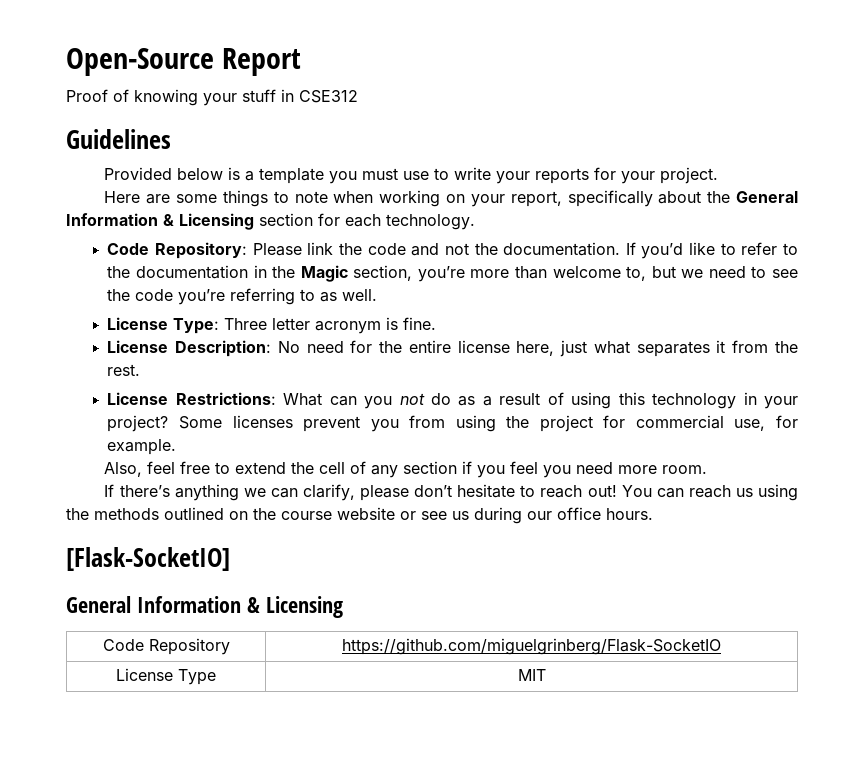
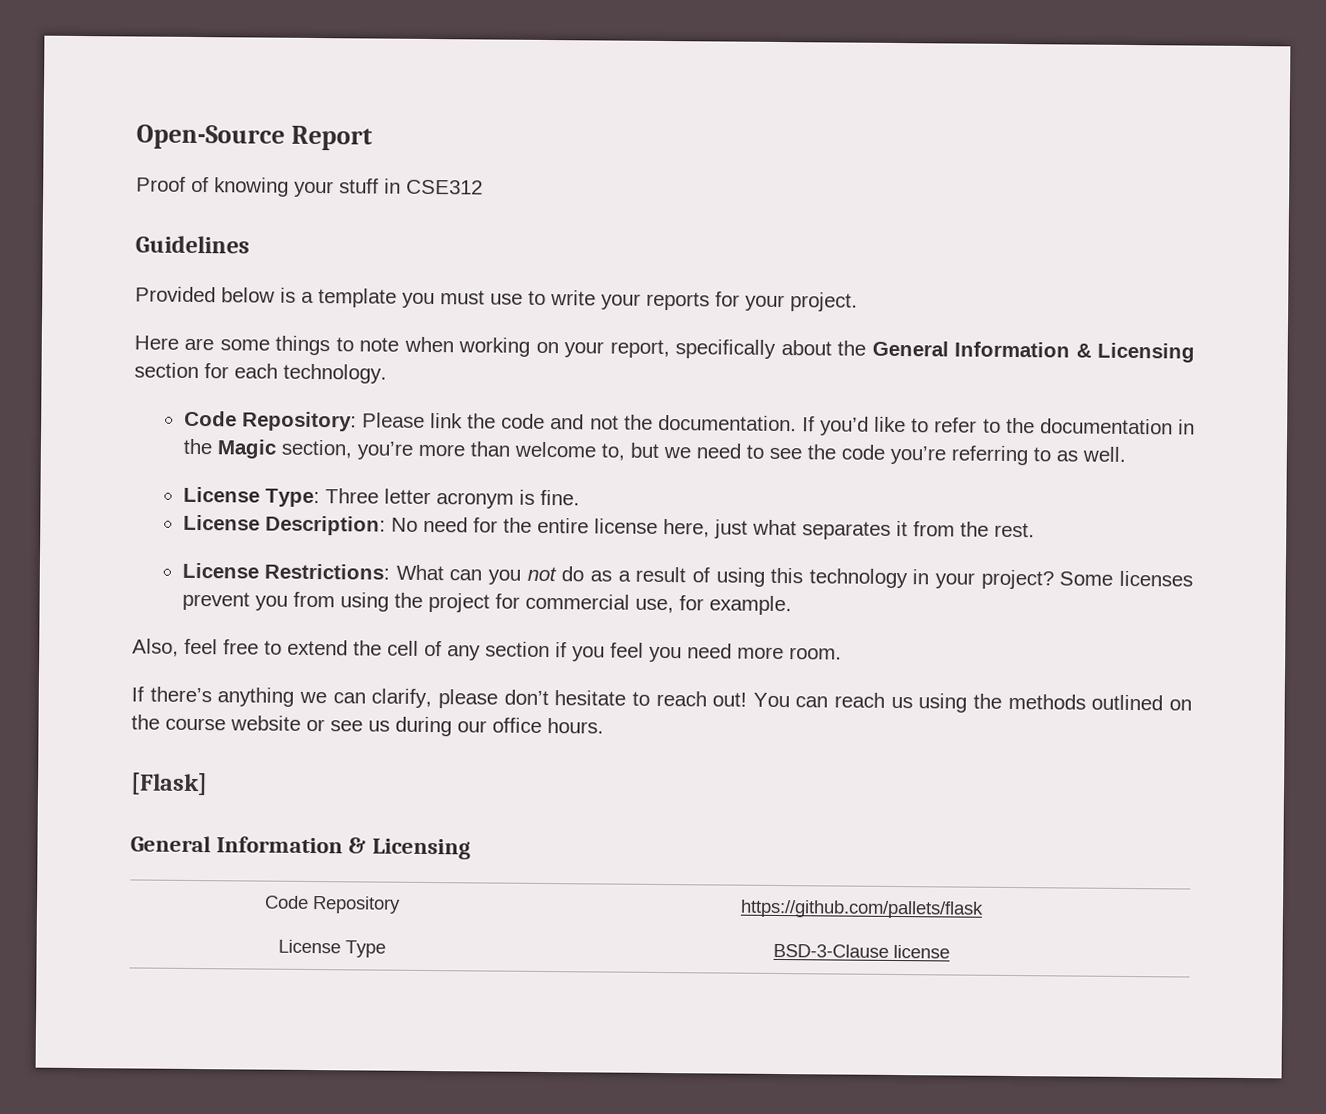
[66,547,230,571] [Flask-SocketIO] -> [130,772,208,796] [Flask]
[342,638,721,655] https://github.com/miguelgrinberg/Flask-SocketIO -> [739,899,984,919] https://github.com/pallets/flask
[517,669,546,681] MIT -> [772,943,950,959] BSD-3-Clause license

